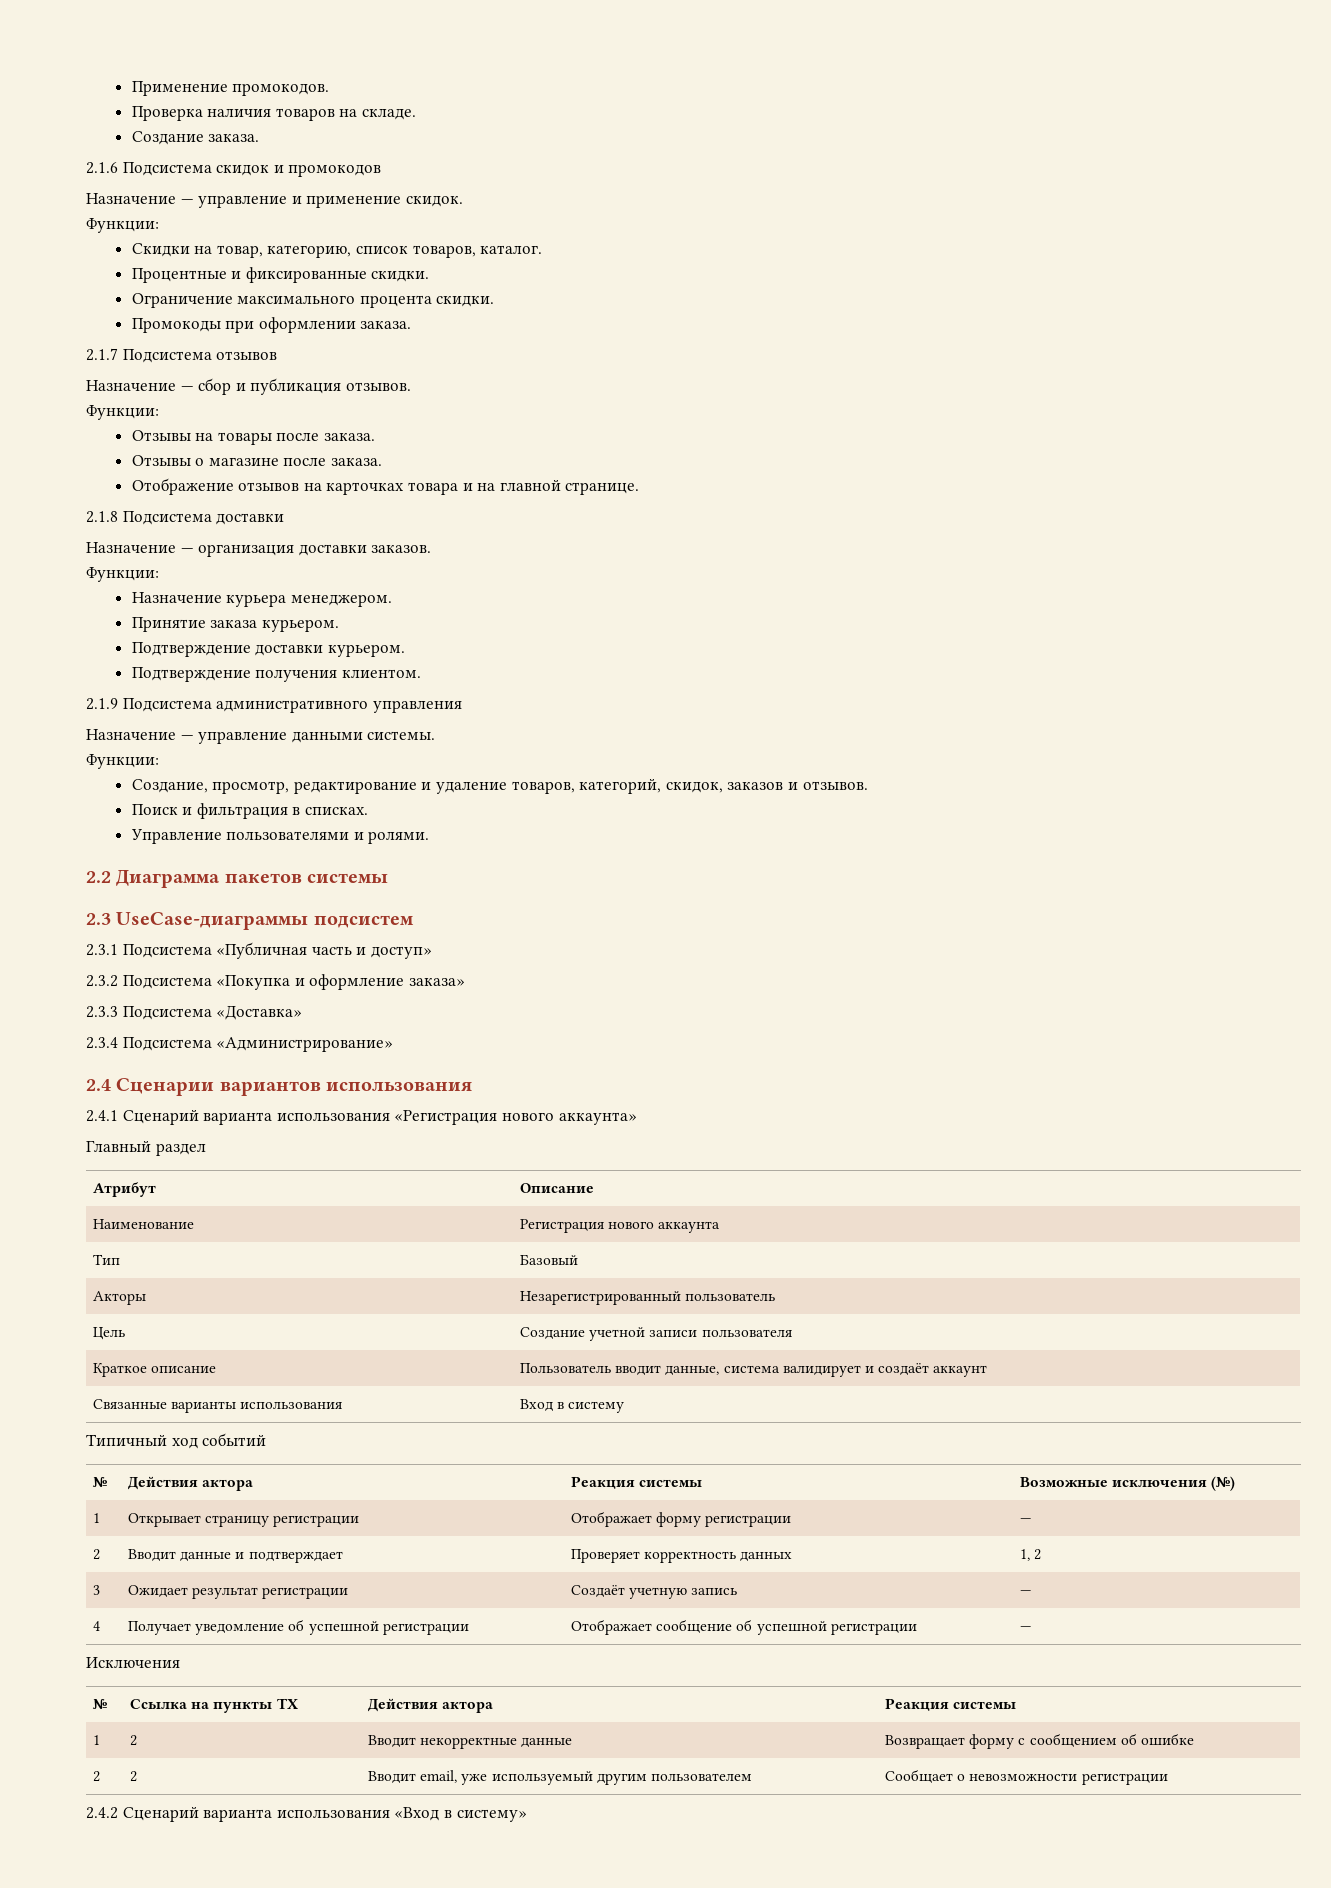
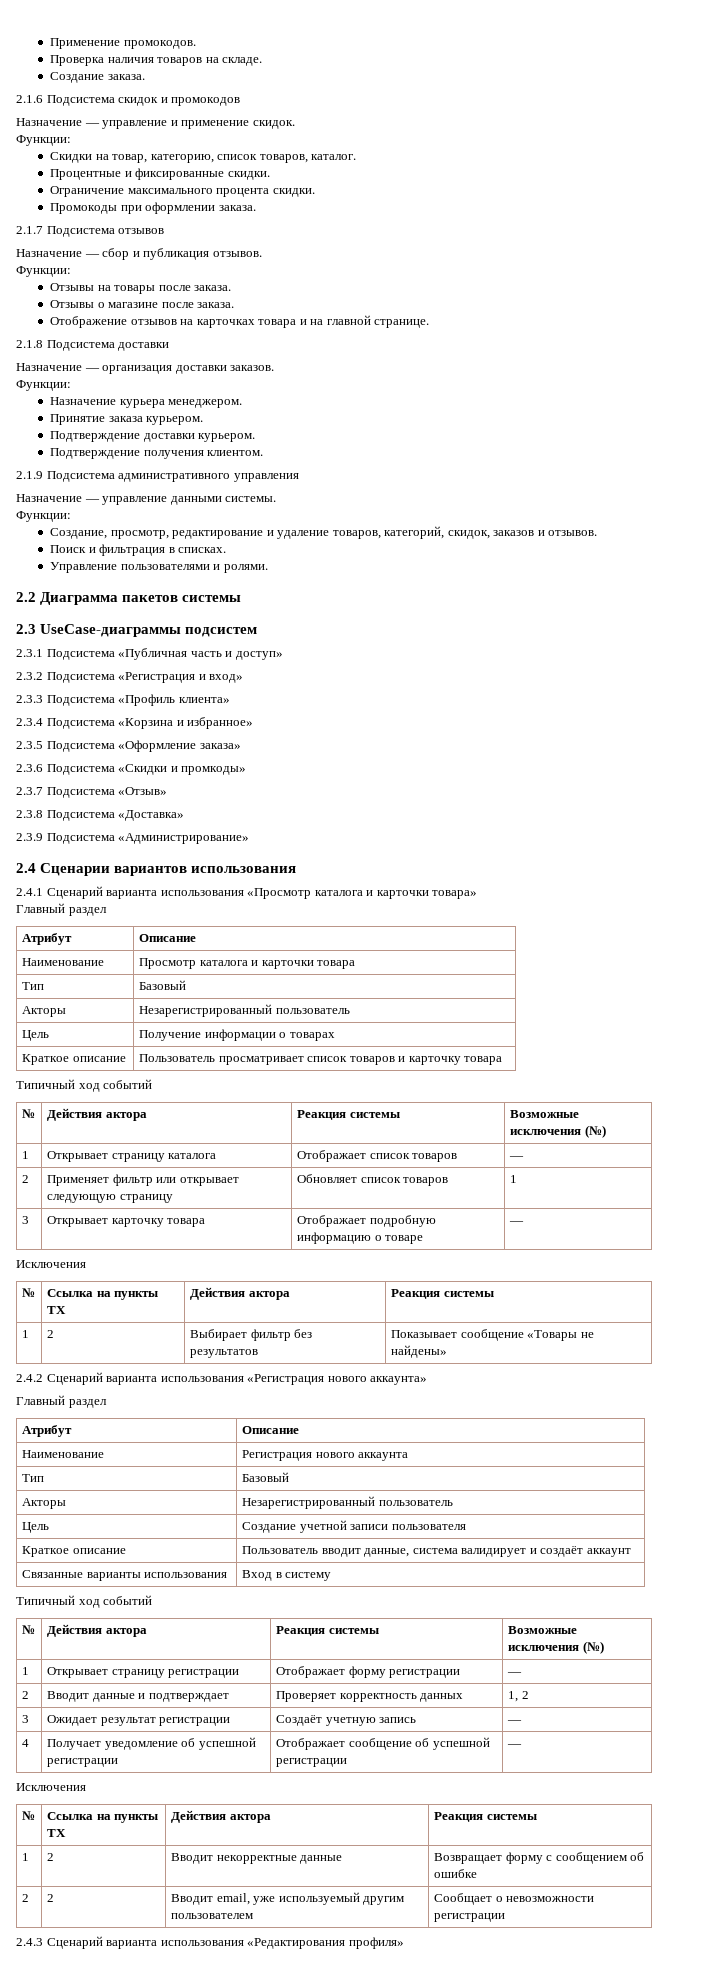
[216,974,465,990] [86,1006,118,1018] «Покупка и оформление заказа» // 2.3.3 -> [118,672,244,683] [16,694,230,706] [16,717,254,729] [16,740,241,752] [16,764,247,775] [16,787,168,798] [16,810,43,818] «Регистрация и вход» // 2.3.3 Подсистема «Профиль клиента» // 2.3.4 Подсистема «Корзина и избранное» // 2.3.5 Подсистема «Оформление заказа» // 2.3.6 Подсистема «Скидки и промкоды» // 2.3.7 Подсистема «Отзыв» // 2.3.8
[86,1037,118,1049] 2.3.4 -> [16,833,43,841] 2.3.9
(390, 1116) none -> [247,888,478,899] [16,903,107,916] [21,933,72,945] [138,934,196,942] [21,958,104,966] [138,958,356,969] [21,982,44,990] [138,980,186,990] [21,1006,66,1017] [138,1004,350,1017] [21,1030,49,1041] [138,1029,335,1041] [21,1054,126,1065] [138,1054,503,1065] [16,1079,153,1092] [21,1109,35,1118] [46,1108,147,1121] [296,1110,400,1120] [509,1110,579,1118] [509,1125,606,1138] [21,1151,29,1159] [46,1151,217,1162] [296,1150,458,1162] [508,1156,524,1159] [21,1175,29,1183] [46,1174,239,1186] [46,1194,173,1203] [296,1174,449,1186] [509,1175,517,1183] [21,1216,29,1224] [46,1216,206,1227] [296,1215,436,1227] [296,1232,424,1244] [508,1221,524,1224] [16,1260,86,1268] [21,1288,35,1297] [46,1289,159,1300] [46,1306,66,1314] [189,1287,290,1300] [390,1289,494,1299] [21,1330,29,1338] [46,1330,54,1338] [189,1329,313,1341] [189,1349,258,1358] [390,1329,594,1341] [390,1345,447,1358] [16,1372,244,1385] «Просмотр каталога и карточки товара» // Главный раздел // Атрибут | Описание // Наименование | Просмотр каталога и карточки товара // Тип | Базовый // Акторы | Незарегистрированный пользователь // Цель | Получение информации о товарах // Краткое описание | Пользователь просматривает список товаров и карточку товара // Типичный ход событий // № | Действия актора | Реакция системы | Возможные исключения (№) // 1 | Открывает страницу каталога | Отображает список товаров | — // 2 | Применяет фильтр или открывает следующую страницу | Обновляет список товаров | 1 // 3 | Открывает карточку товара | Отображает подробную информацию о товаре | — // Исключения // № | Ссылка на пункты ТХ | Действия актора | Реакция системы // 1 | 2 | Выбирает фильтр без результатов | Показывает сообщение «Товары не найдены» // 2.4.2 Сценарий варианта использования
[86,1806,527,1822] 2.4.2 Сценарий варианта использования «Вход в систему» -> [16,1936,404,1949] 2.4.3 Сценарий варианта использования «Редактирования профиля»

